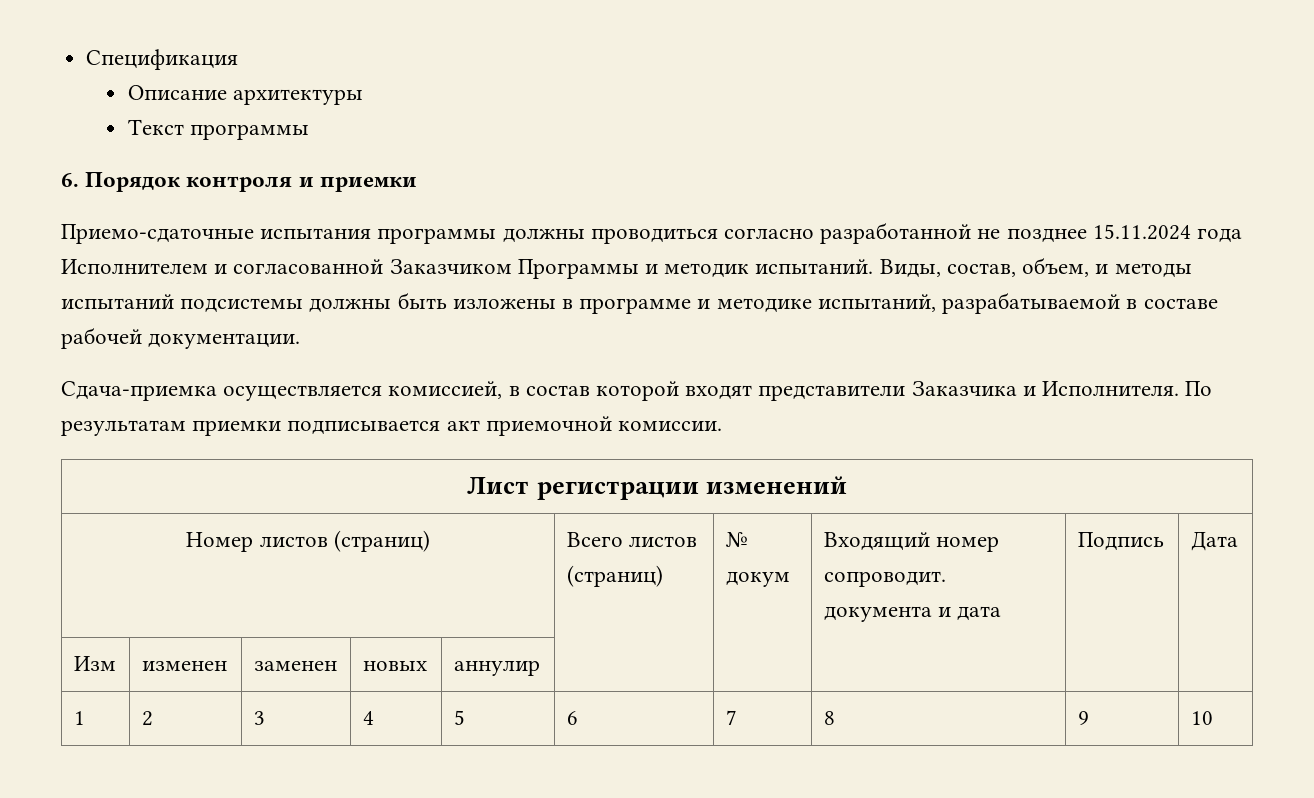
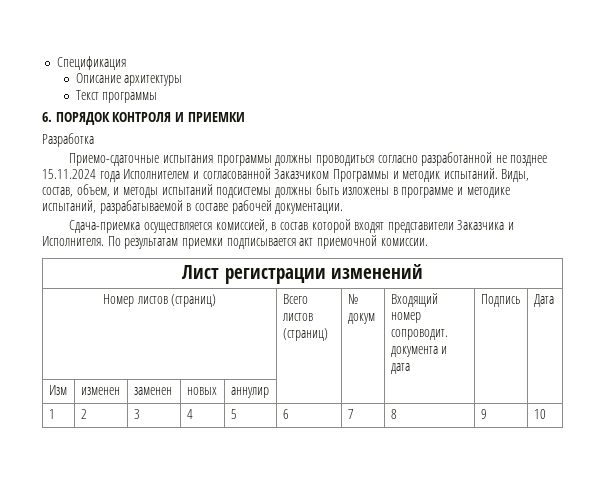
[85,172,417,192] Порядок контроля и приемки -> [55,112,245,125] [42,133,94,147] ПОРЯДОК КОНТРОЛЯ И ПРИЕМКИ // Разработка

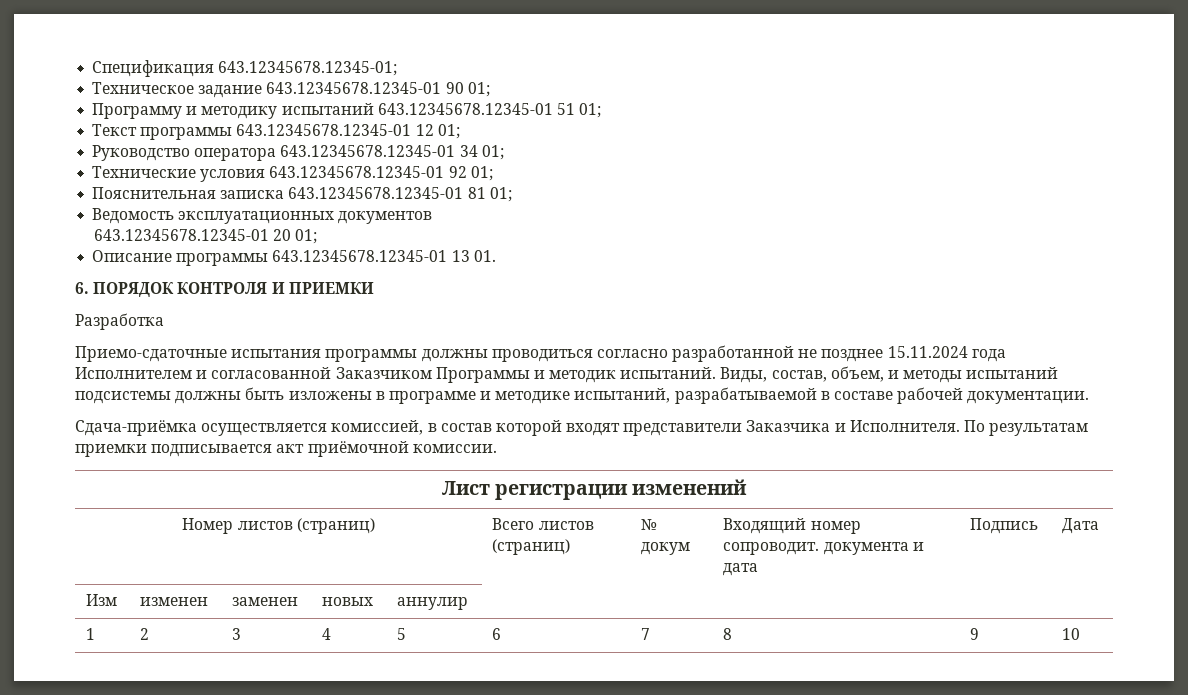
[75,73,183,86] [75,90,158,103] // Описание архитектуры // Текст программы -> [218,61,398,76] [92,82,490,98] [92,103,602,119] [92,124,460,140] [92,145,504,161] [92,166,493,182] [92,187,512,202] [92,208,433,224] [94,229,318,244] [92,250,496,266] 643.12345678.12345-01; // Техническое задание 643.12345678.12345-01 90 01; // Программу и методику испытаний 643.12345678.12345-01 51 01; // Текст программы 643.12345678.12345-01 12 01; // Руководство оператора 643.12345678.12345-01 34 01; // Технические условия 643.12345678.12345-01 92 01; // Пояснительная записка 643.12345678.12345-01 81 01; // Ведомость эксплуатационных документов // 643.12345678.12345-01 20 01; // Описание программы 643.12345678.12345-01 13 01.
[69,220,141,233] Сдача-приемка -> [75,420,197,436] Сдача-приёмка
[316,235,377,249] приемочной -> [307,441,409,457] приёмочной

